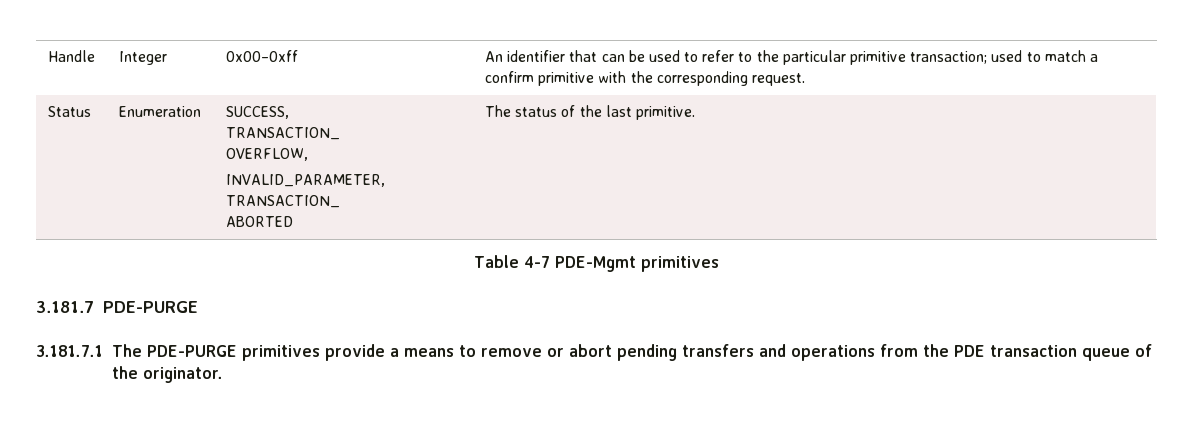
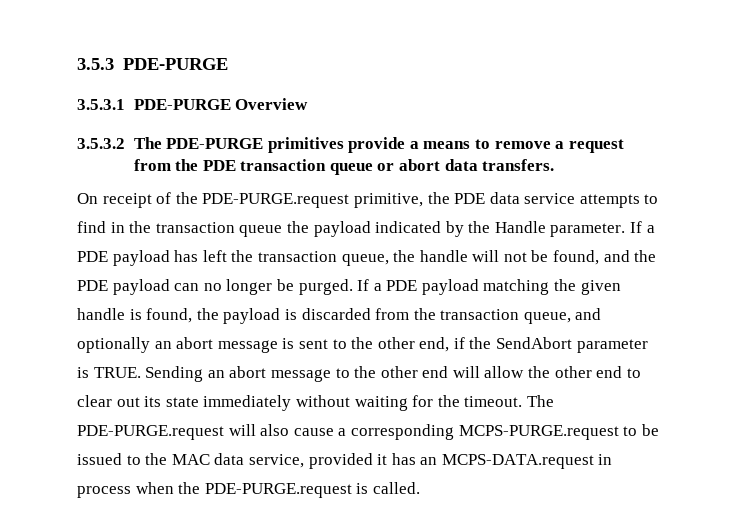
[47,50,95,62] [118,51,167,65] [225,50,298,62] [484,50,1098,65] [484,71,805,86] [47,106,91,117] [118,106,201,117] [225,106,289,119] [225,127,340,140] [225,148,308,161] [225,174,385,187] [225,195,340,208] [225,216,293,227] [484,105,695,120] [474,255,719,272] [36,301,198,313] [36,345,103,357] Handle | Integer | 0x00–0xff | An identifier that can be used to refer to the particular primitive transaction; used to match a confirm primitive with the corresponding request. // Status | Enumeration | SUCCESS, // TRANSACTION_ // OVERFLOW, // INVALID_PARAMETER, TRANSACTION_ // ABORTED | The status of the last primitive. // Table 4-7 PDE-Mgmt primitives // 3.181.7 PDE-PURGE // 3.181.7.1 -> [77,58,228,70] [77,98,309,110] [77,138,125,149] 3.5.3 PDE-PURGE // 3.5.3.1 PDE-PURGE Overview // 3.5.3.2
[546,344,875,361] or abort pending transfers and operations -> [555,139,624,153] a request
[1134,344,1152,357] [111,366,224,383] of the originator. -> [377,159,555,171] [77,192,659,208] [77,221,655,237] [77,250,657,266] [77,279,621,295] [77,308,602,324] [77,337,648,353] [77,366,641,382] [77,395,554,411] [77,424,659,440] [77,453,613,469] [77,482,420,498] or abort data transfers. // On receipt of the PDE-PURGE.request primitive, the PDE data service attempts to find in the transaction queue the payload indicated by the Handle parameter. If a PDE payload has left the transaction queue, the handle will not be found, and the PDE payload can no longer be purged. If a PDE payload matching the given handle is found, the payload is discarded from the transaction queue, and optionally an abort message is sent to the other end, if the SendAbort parameter is TRUE. Sending an abort message to the other end will allow the other end to clear out its state immediately without waiting for the timeout. The PDE-PURGE.request will also cause a corresponding MCPS-PURGE.request to be issued to the MAC data service, provided it has an MCPS-DATA.request in process when the PDE-PURGE.request is called.

